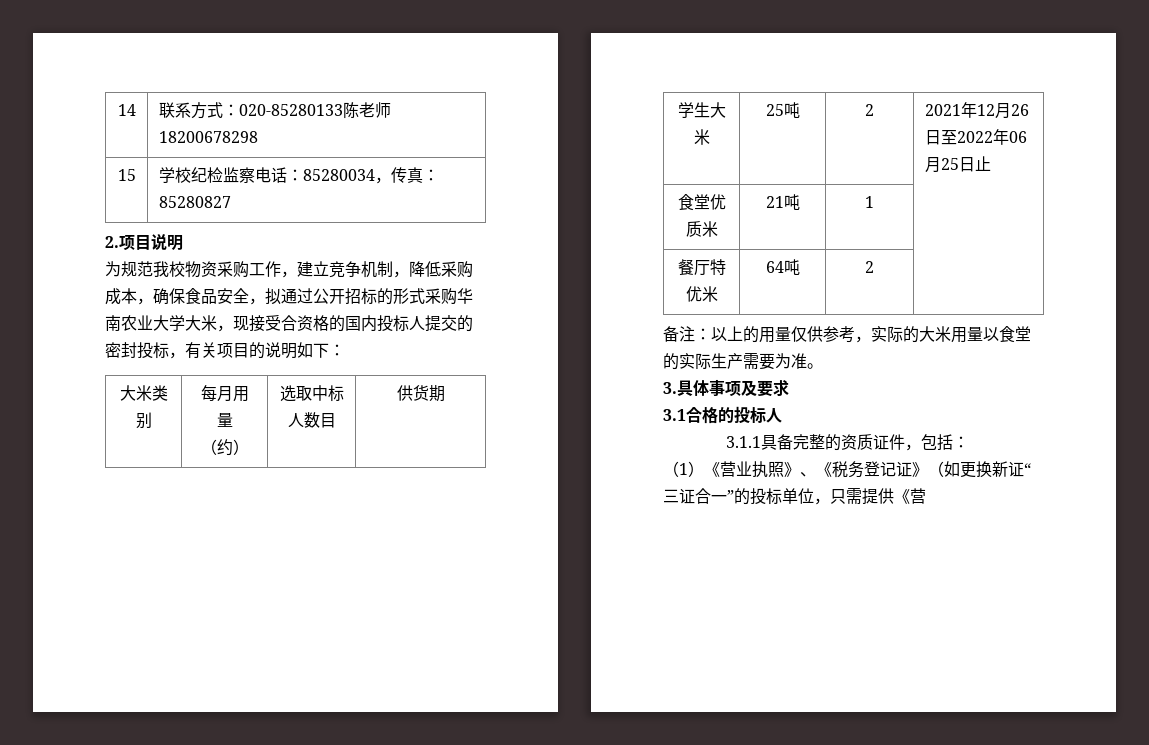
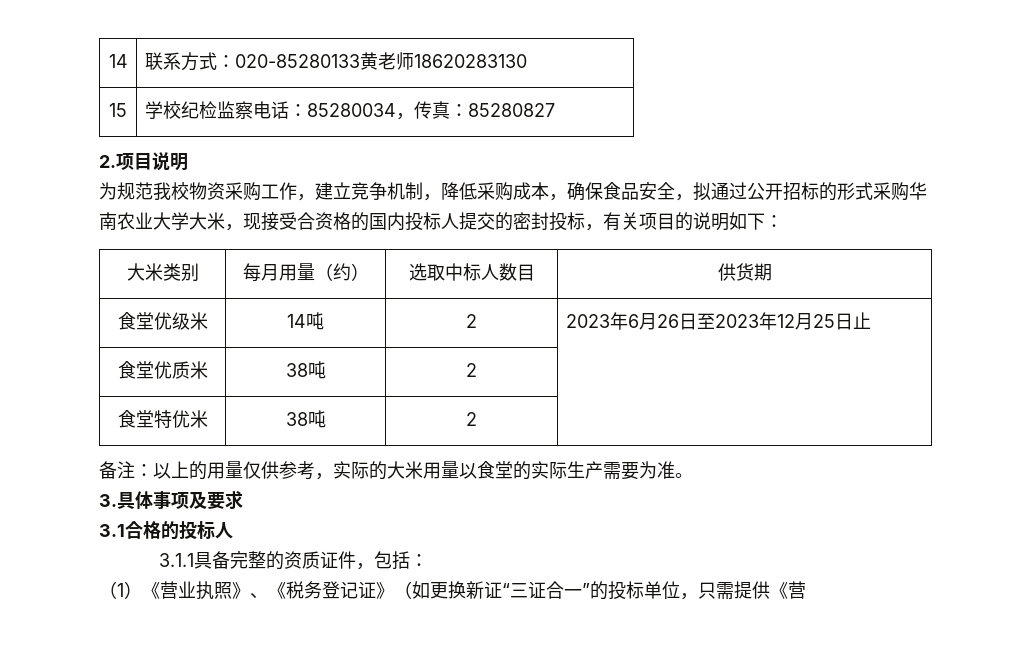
[342,102,391,119] [158,131,258,143] 陈老师18200678298 -> [359,52,527,70] 黄老师18620283130
[677,102,726,118] [693,129,710,145] [765,102,800,118] [865,104,874,116] [924,102,1029,119] [924,129,1027,145] 学生大米 | 25吨 | 2 | 2021年12月26日至2022年06 -> [117,312,208,330] [287,312,324,330] [466,314,477,328] [565,312,795,330] 食堂优级米 | 14吨 | 2 | 2023年6月26日至2023年12
[765,194,800,210] [865,196,874,208] [677,259,710,275] 21吨 | 1 | // 餐厅 -> [285,361,326,379] [466,363,477,377] [117,410,154,428] 38吨 | 2 | // 食堂
[765,261,784,273] 64 -> [285,412,308,426] 38

